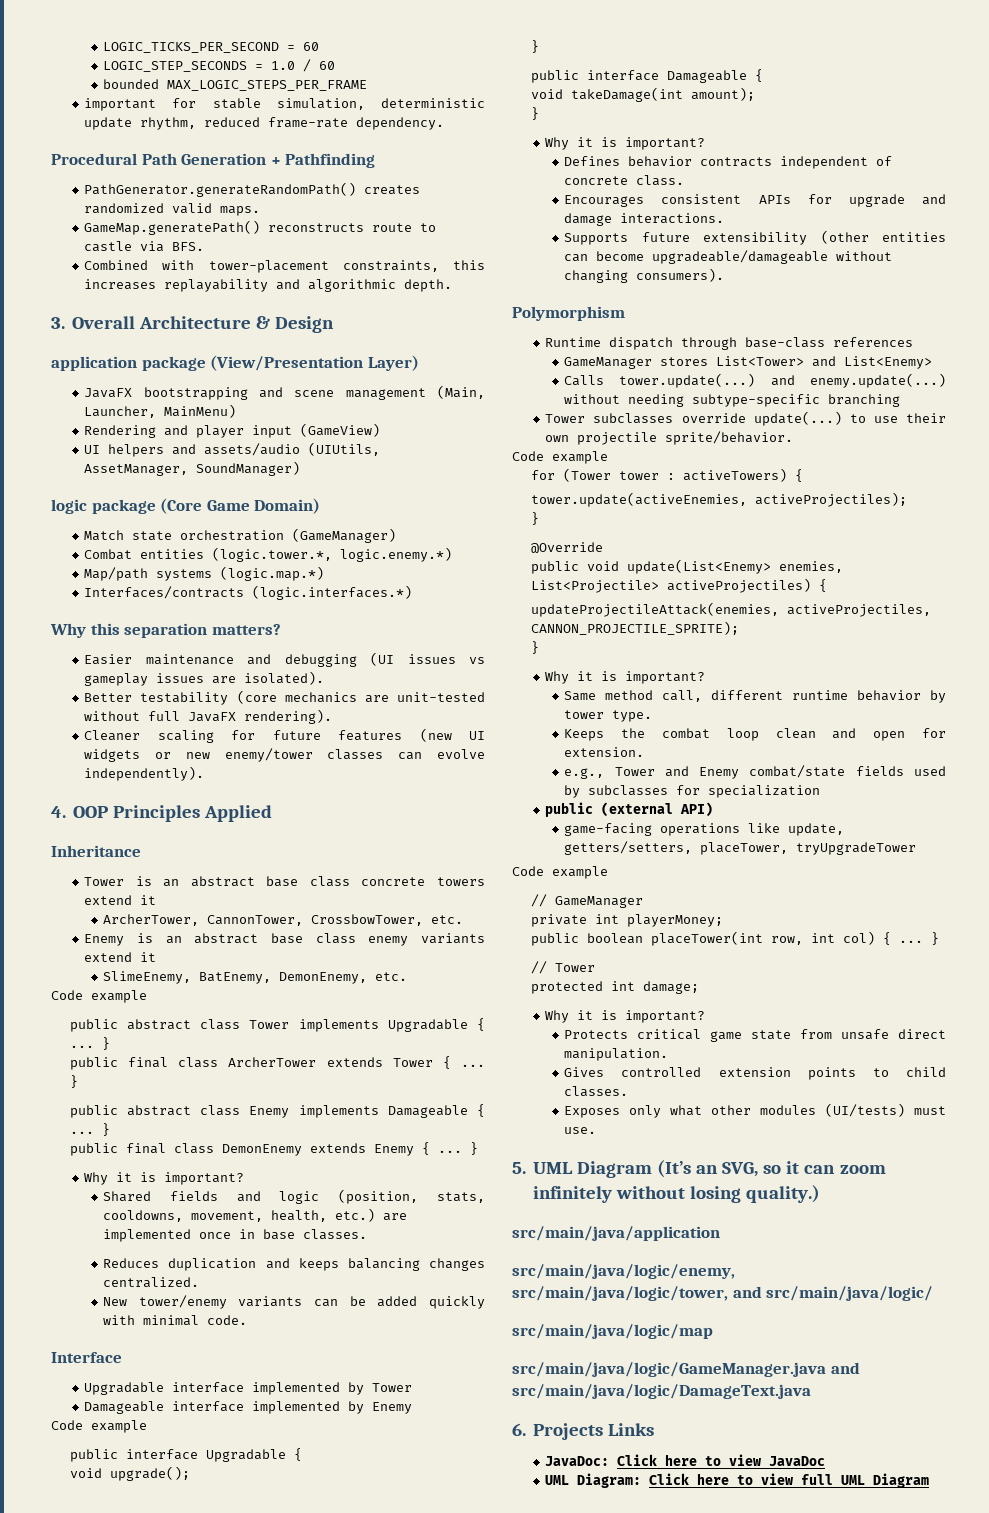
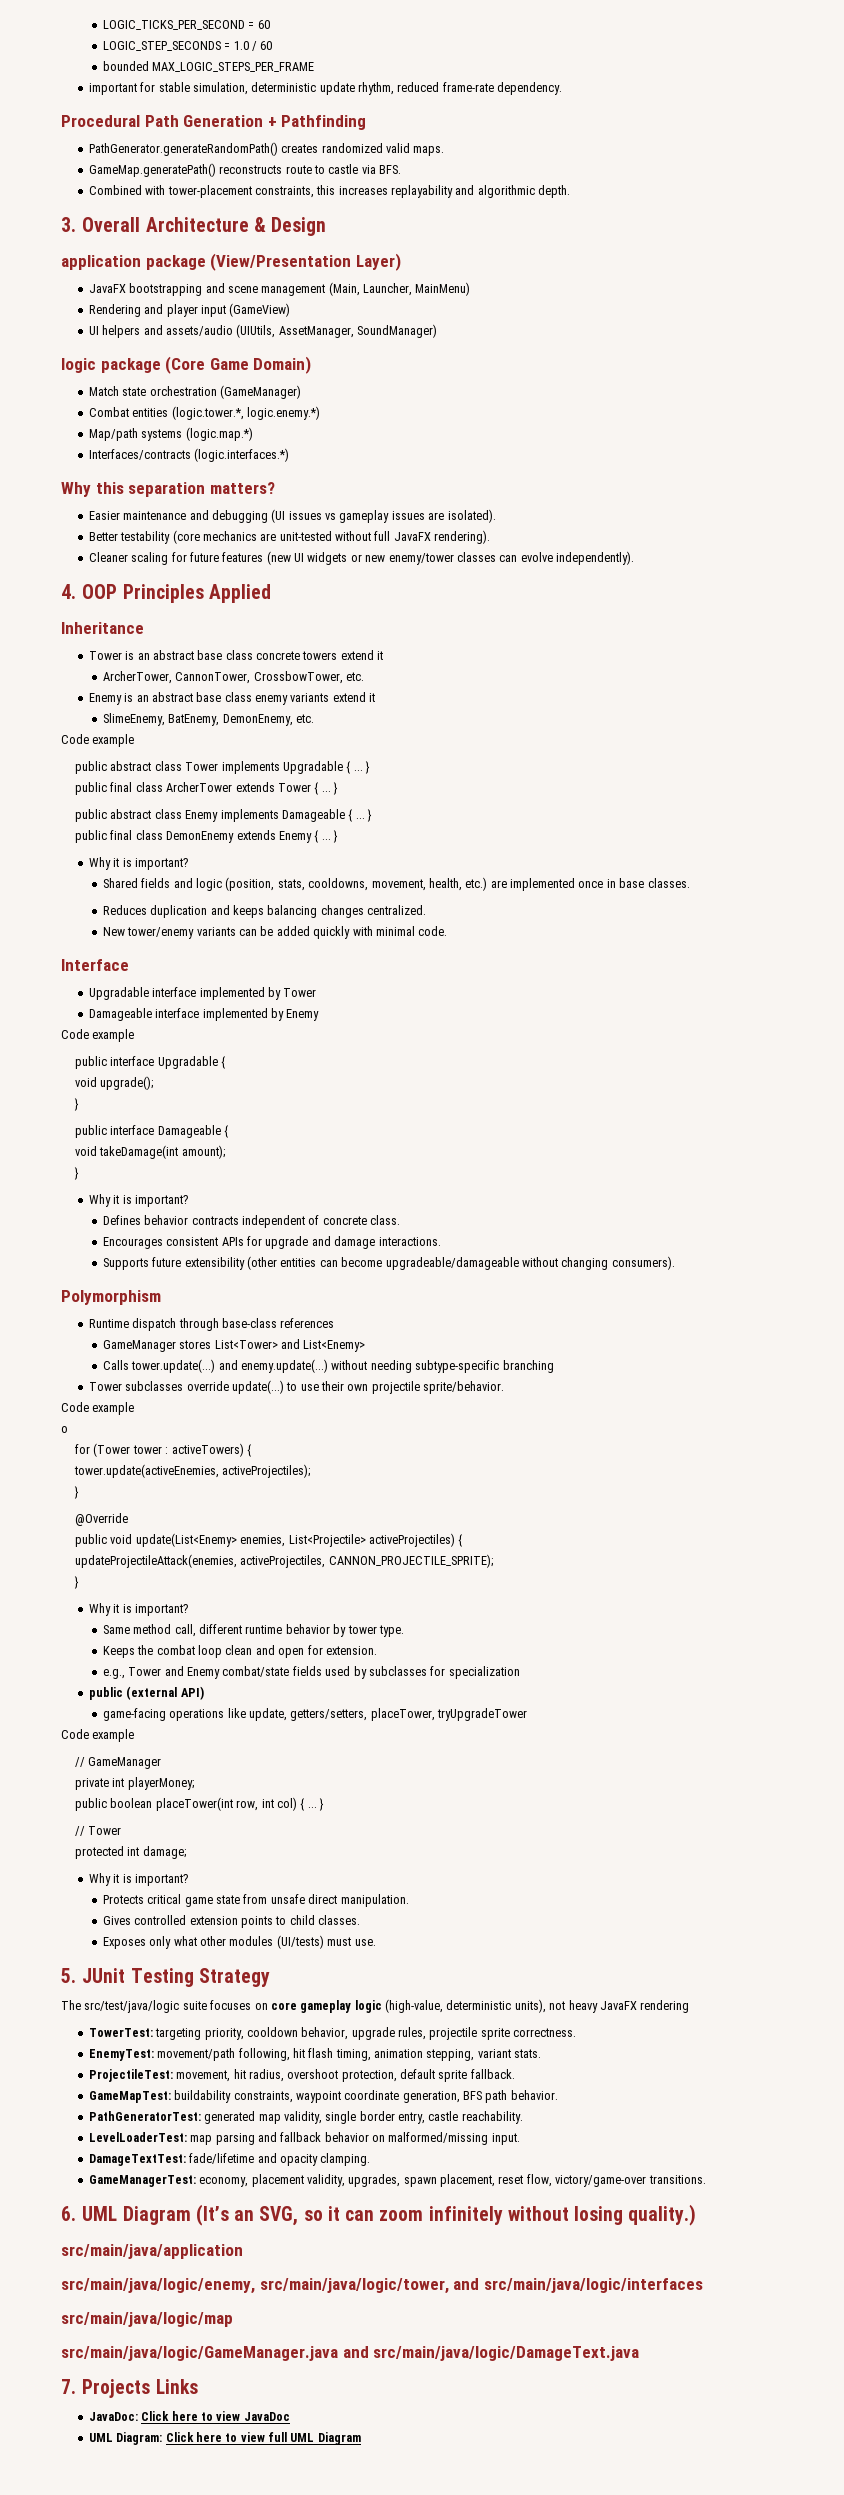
(608, 457) none -> [61,1426,68,1433] // o
(526, 1168) none -> [82,1968,270,1987] [61,1999,690,2013] [88,2027,577,2040] [88,2048,542,2061] [88,2069,515,2082] [88,2090,558,2103] [88,2111,523,2124] [88,2132,520,2145] [88,2153,371,2166] [88,2174,706,2187] [61,2206,76,2221] JUnit Testing Strategy // The src/test/java/logic suite focuses on core gameplay logic (high-value, deterministic units), not heavy JavaFX rendering // TowerTest: targeting priority, cooldown behavior, upgrade rules, projectile sprite correctness. // EnemyTest: movement/path following, hit flash timing, animation stepping, variant stats. // ProjectileTest: movement, hit radius, overshoot protection, default sprite fallback. // GameMapTest: buildability constraints, waypoint coordinate generation, BFS path behavior. // PathGeneratorTest: generated map validity, single border entry, castle reachability. // LevelLoaderTest: map parsing and fallback behavior on malformed/missing input. // DamageTextTest: fade/lifetime and opacity clamping. // GameManagerTest: economy, placement validity, upgrades, spawn placement, reset flow, victory/game-over transitions. // 6.
[766,1286,934,1301] src/main/java/logic/ -> [483,2278,703,2293] src/main/java/logic/interfaces
[512,1423,526,1436] 6. -> [61,2379,76,2394] 7.

